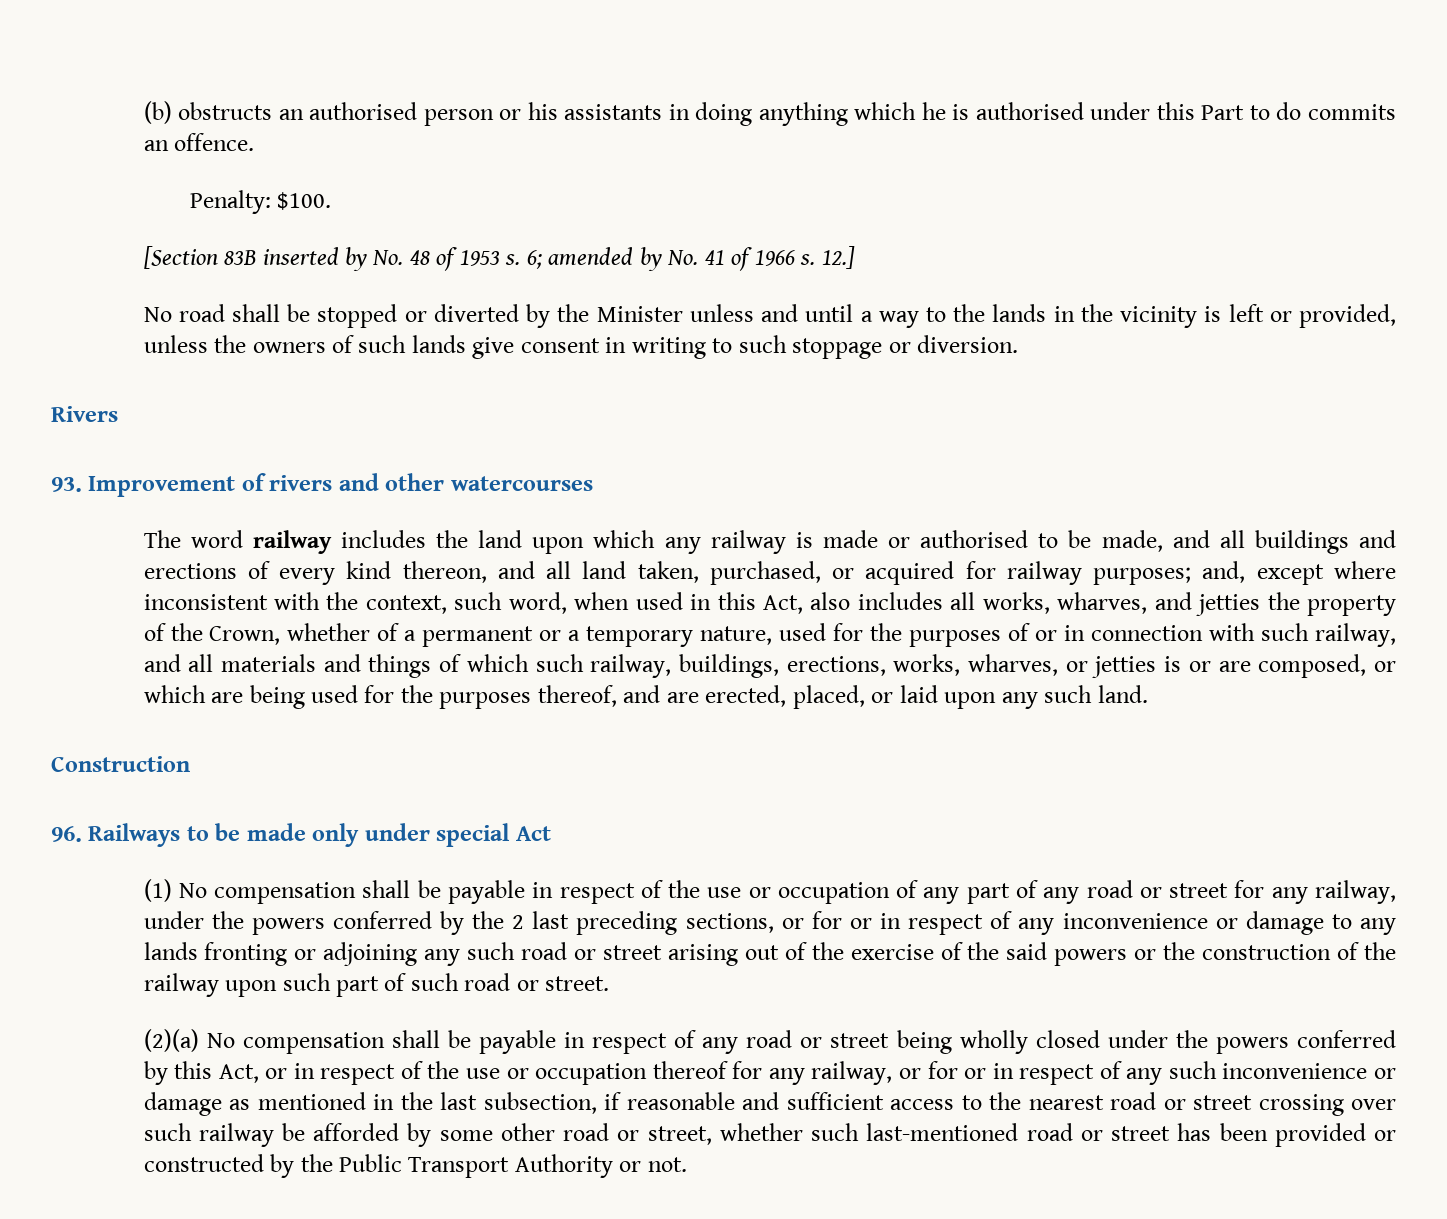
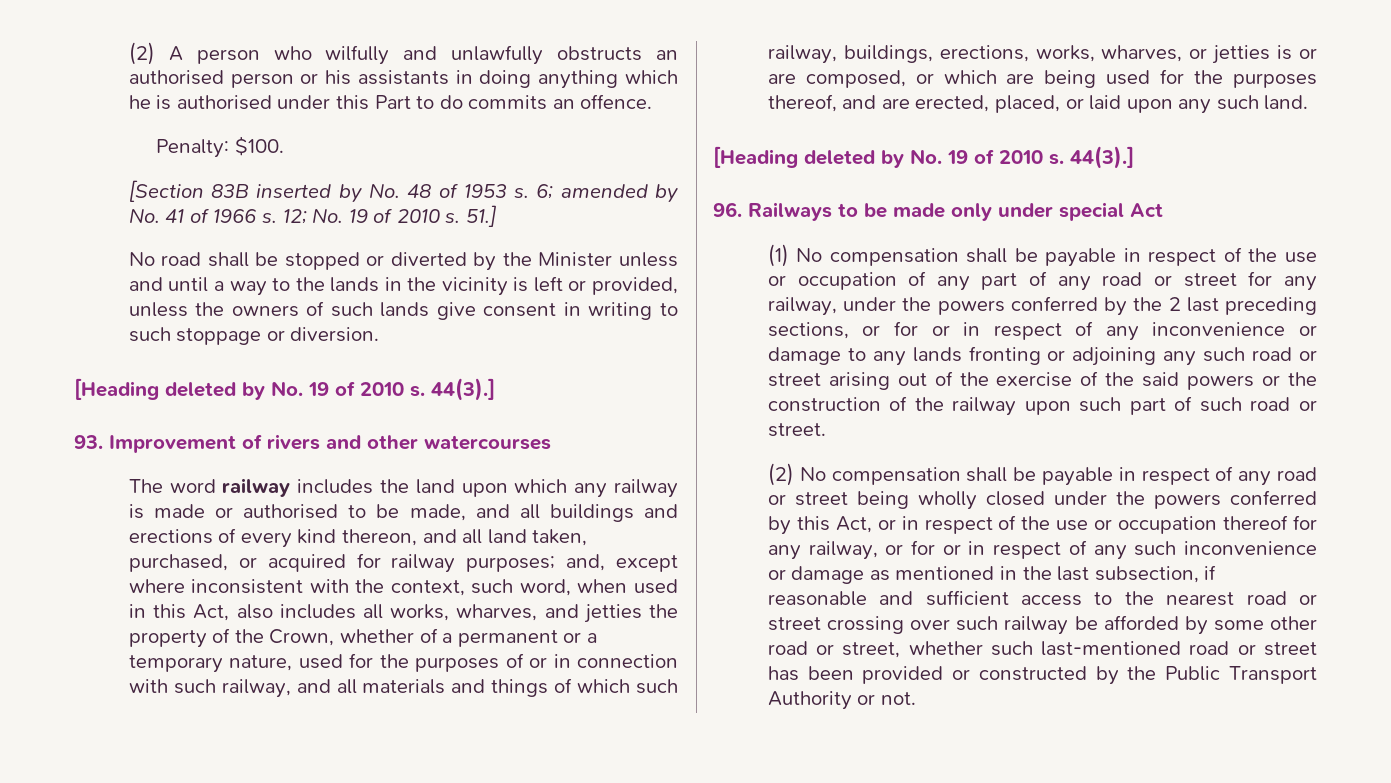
[143,101,172,124] (b) -> [128,42,544,65] (2) A person who wilfully and unlawfully
[821,246,855,269] 12.] -> [282,205,497,227] 12; No. 19 of 2010 s. 51.]
[51,406,118,422] Rivers -> [74,378,495,401] [Heading deleted by No. 19 of 2010 s. 44(3).]
[51,756,190,772] Construction -> [713,146,1134,169] [Heading deleted by No. 19 of 2010 s. 44(3).]
[143,1029,199,1052] (2)(a) -> [767,463,794,486] (2)

